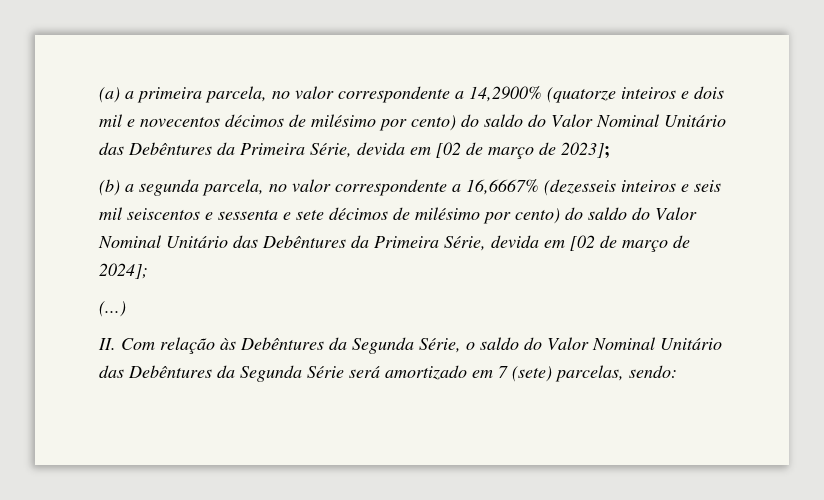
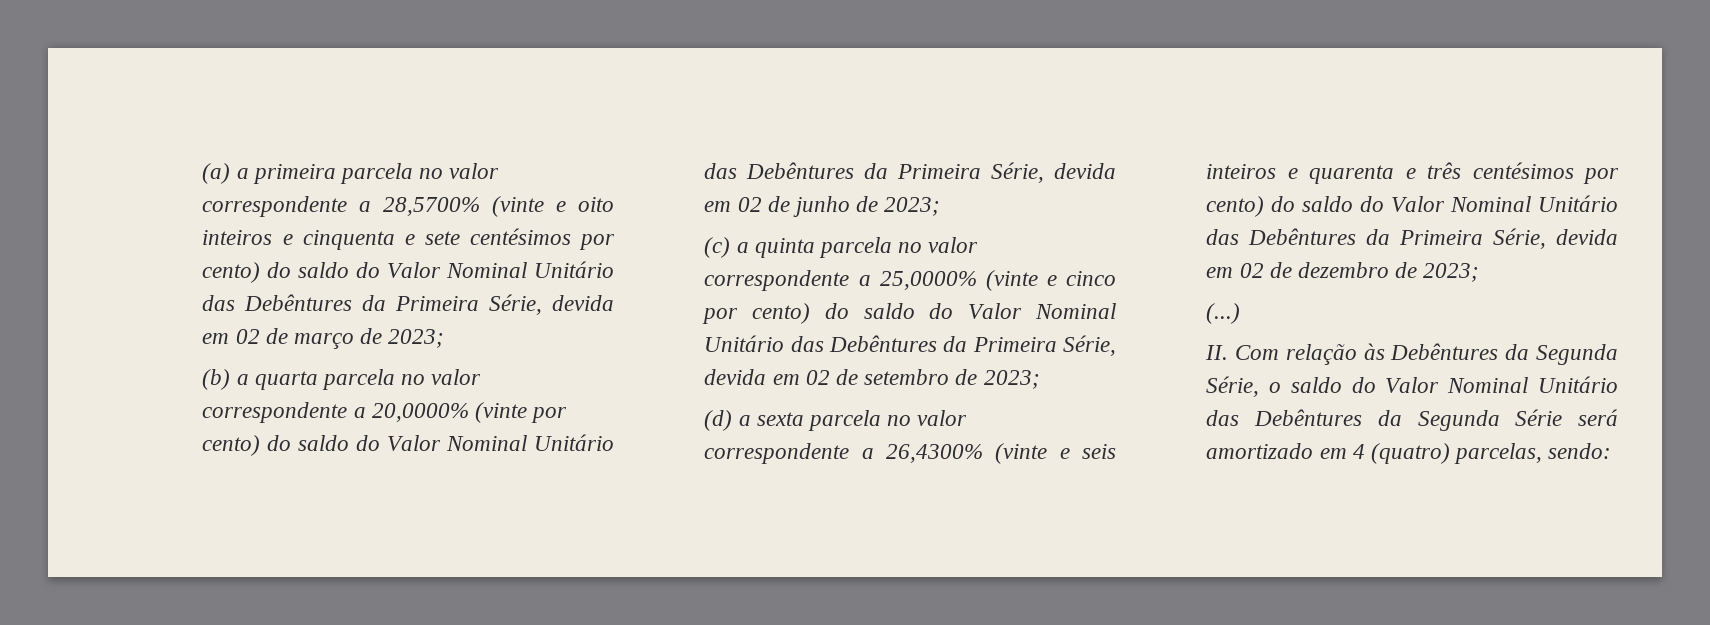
[205,86,725,103] [99,114,377,127] parcela, no valor correspondente a 14,2900% (quatorze inteiros e dois mil e novecentos décimos de milésimo -> [340,163,500,184] [202,196,614,217] [202,228,571,250] parcela no valor correspondente a 28,5700% (vinte e oito inteiros e cinquenta e sete centésimos
[436,142,611,159] [02 de março de 2023]; -> [235,328,445,349] 02 de março de 2023;
[139,179,722,196] [99,207,481,220] segunda parcela, no valor correspondente a 16,6667% (dezesseis inteiros e seis mil seiscentos e sessenta e sete décimos de milésimo -> [254,369,482,390] [202,402,528,423] quarta parcela no valor correspondente a 20,0000% (vinte
[570,235,691,252] [99,263,149,279] [02 de março de 2024]; -> [737,196,941,217] [704,237,979,258] [704,270,1116,291] [702,303,1116,324] [704,335,1116,356] [704,369,1040,389] [704,410,968,431] [704,443,1116,464] [1206,162,1619,184] [1206,195,1618,217] [1206,228,1618,249] [1206,262,1480,282] 02 de junho de 2023; // (c) a quinta parcela no valor correspondente a 25,0000% (vinte e cinco por cento) do saldo do Valor Nominal Unitário das Debêntures da Primeira Série, devida em 02 de setembro de 2023; // (d) a sexta parcela no valor correspondente a 26,4300% (vinte e seis inteiros e quarenta e três centésimos por cento) do saldo do Valor Nominal Unitário das Debêntures da Primeira Série, devida em 02 de dezembro de 2023;
[498,366,553,382] 7 (sete) -> [1352,443,1451,464] 4 (quatro)

